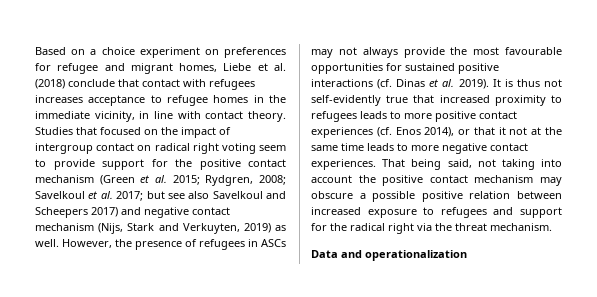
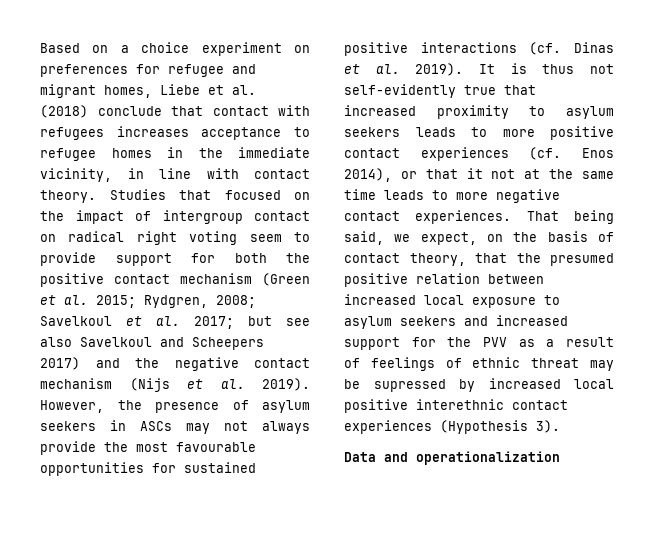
(168, 163) none -> [234,253,267,263] both
(141, 211) none -> [135,358,159,368] the
[98,223,286,234] [35,239,59,247] (Nijs, Stark and Verkuyten, 2019) as well. -> [129,378,310,392] (Nijs et al. 2019).
[199,239,245,250] refugees -> [262,400,310,413] [40,421,96,431] asylum seekers
[311,111,357,122] refugees -> [566,106,614,119] [344,127,400,137] asylum seekers
[477,159,562,170] [311,175,562,186] [311,191,416,202] not taking into account the positive contact mechanism may obscure a possible -> [394,231,614,245] [344,253,614,266] we expect, on the basis of contact theory, that the presumed
(361, 211) none -> [424,295,464,305] local
[440,207,562,218] [311,223,552,234] refugees and support for the radical right via the threat mechanism. -> [344,315,568,329] [344,337,614,350] [344,357,614,371] [344,378,614,392] [344,399,568,413] [344,420,560,434] asylum seekers and increased support for the PVV as a result of feelings of ethnic threat may be supressed by increased local positive interethnic contact experiences (Hypothesis 3).

